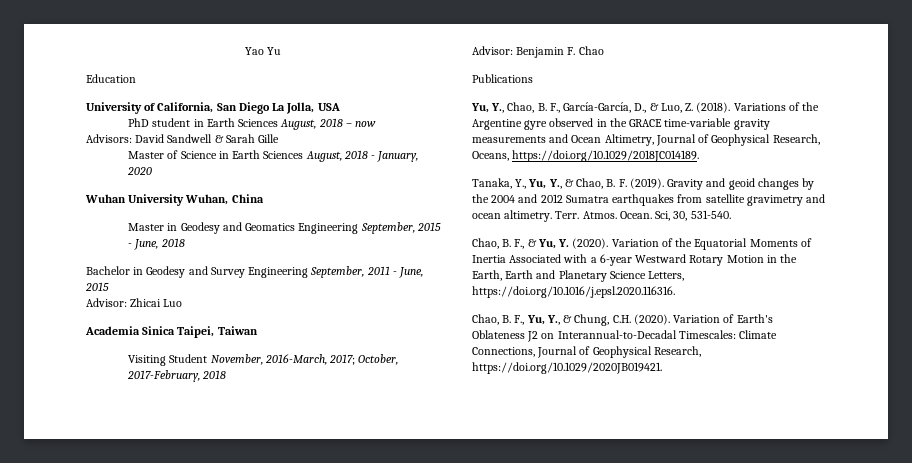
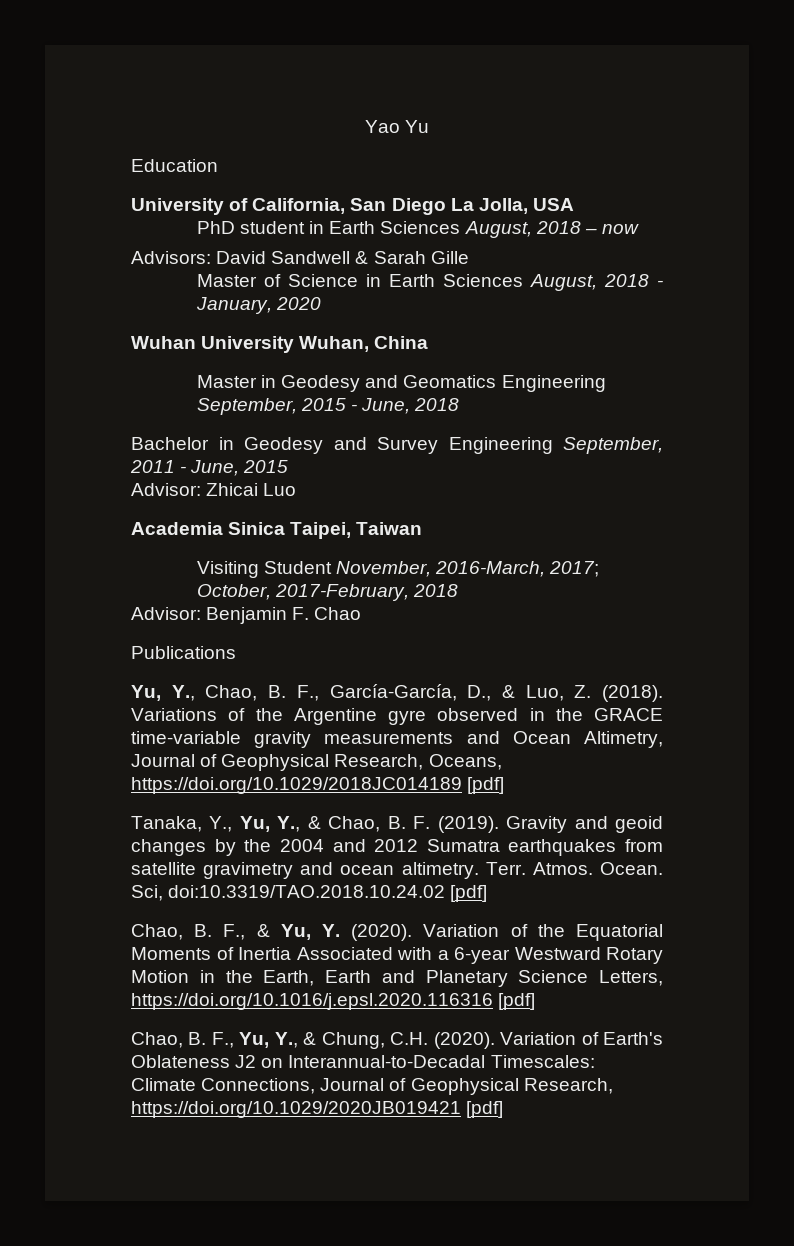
[512,150,700,162] https://doi.org/10.1029/2018JC014189. -> [131,777,505,794] https://doi.org/10.1029/2018JC014189 [pdf]
[673,210,731,221] 30, 531-540. -> [168,885,488,902] doi:10.3319/TAO.2018.10.24.02 [pdf]
[472,286,675,298] https://doi.org/10.1016/j.epsl.2020.116316. -> [131,993,536,1010] https://doi.org/10.1016/j.epsl.2020.116316 [pdf]
[472,362,662,374] https://doi.org/10.1029/2020JB019421. -> [131,1101,504,1118] https://doi.org/10.1029/2020JB019421 [pdf]

